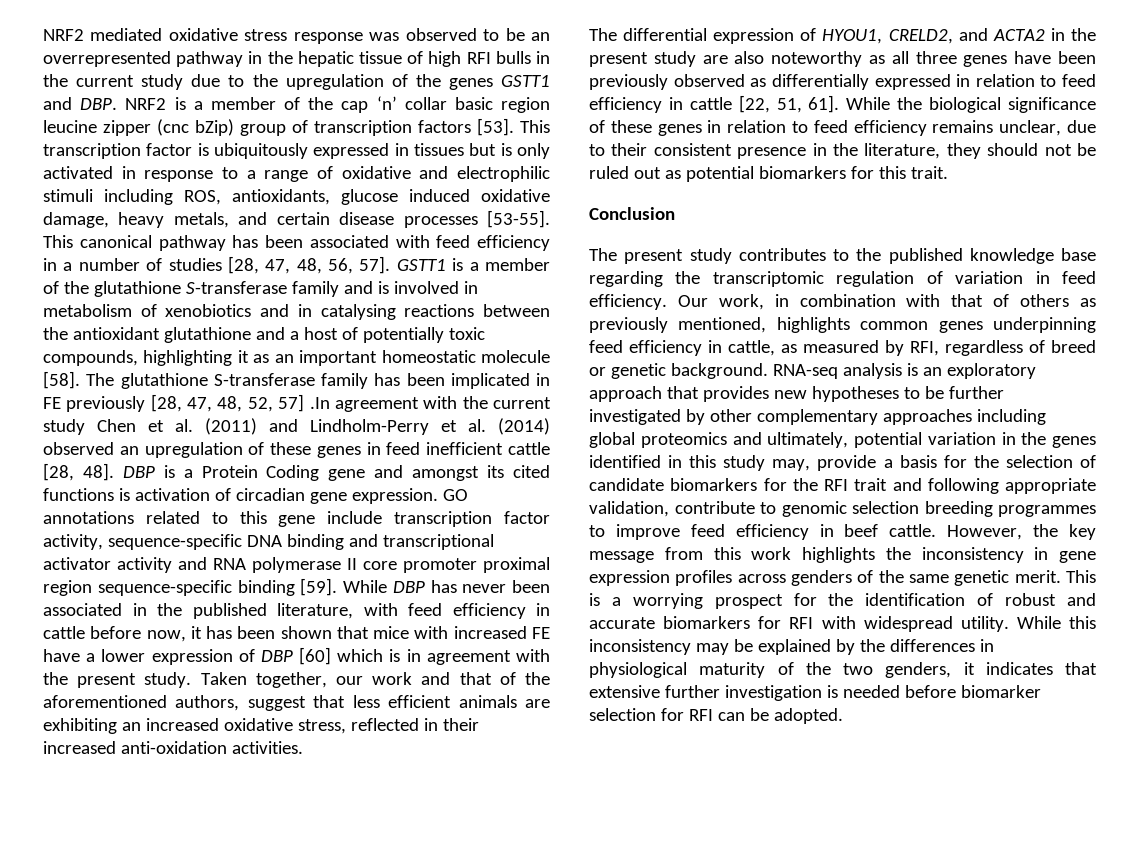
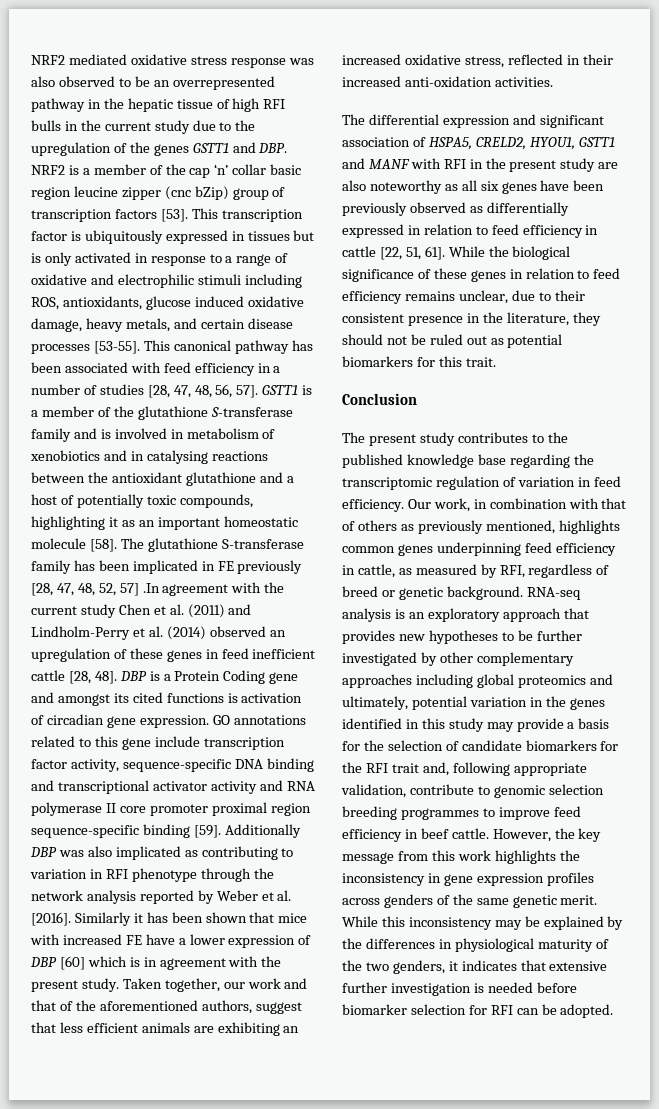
(400, 36) none -> [31,76,55,87] also
[343,580,550,593] [43,603,550,619] [43,626,186,642] While DBP has never been associated in the published literature, with feed efficiency in cattle before now, -> [224,824,301,838] [30,846,294,860] [30,868,274,882] [31,890,292,904] [31,912,131,926] Additionally DBP was also implicated as contributing to variation in RFI phenotype through the network analysis reported by Weber et al. [2016]. Similarly
[800,28,1045,44] of HYOU1, CRELD2, and ACTA2 -> [512,114,604,128] [342,137,615,150] [342,158,466,169] and significant association of HSPA5, CRELD2, HYOU1, GSTT1 and MANF with RFI
[915,51,957,64] three -> [480,181,499,191] six
[772,459,811,471] may, -> [486,722,514,732] may
[892,478,922,491] and -> [422,762,449,776] and,
[1066,570,1096,583] [589,593,1096,609] [589,616,1009,632] This is a worrying prospect for the identification of robust and accurate biomarkers for RFI with widespread utility. -> (598, 900) none

